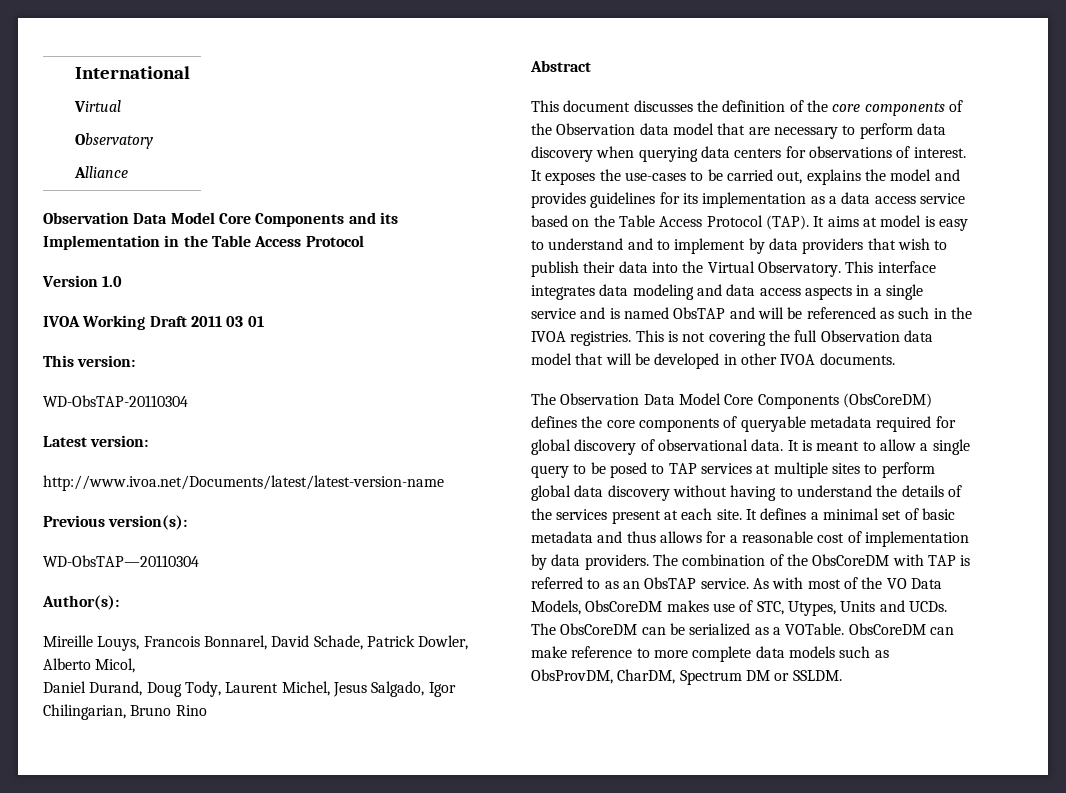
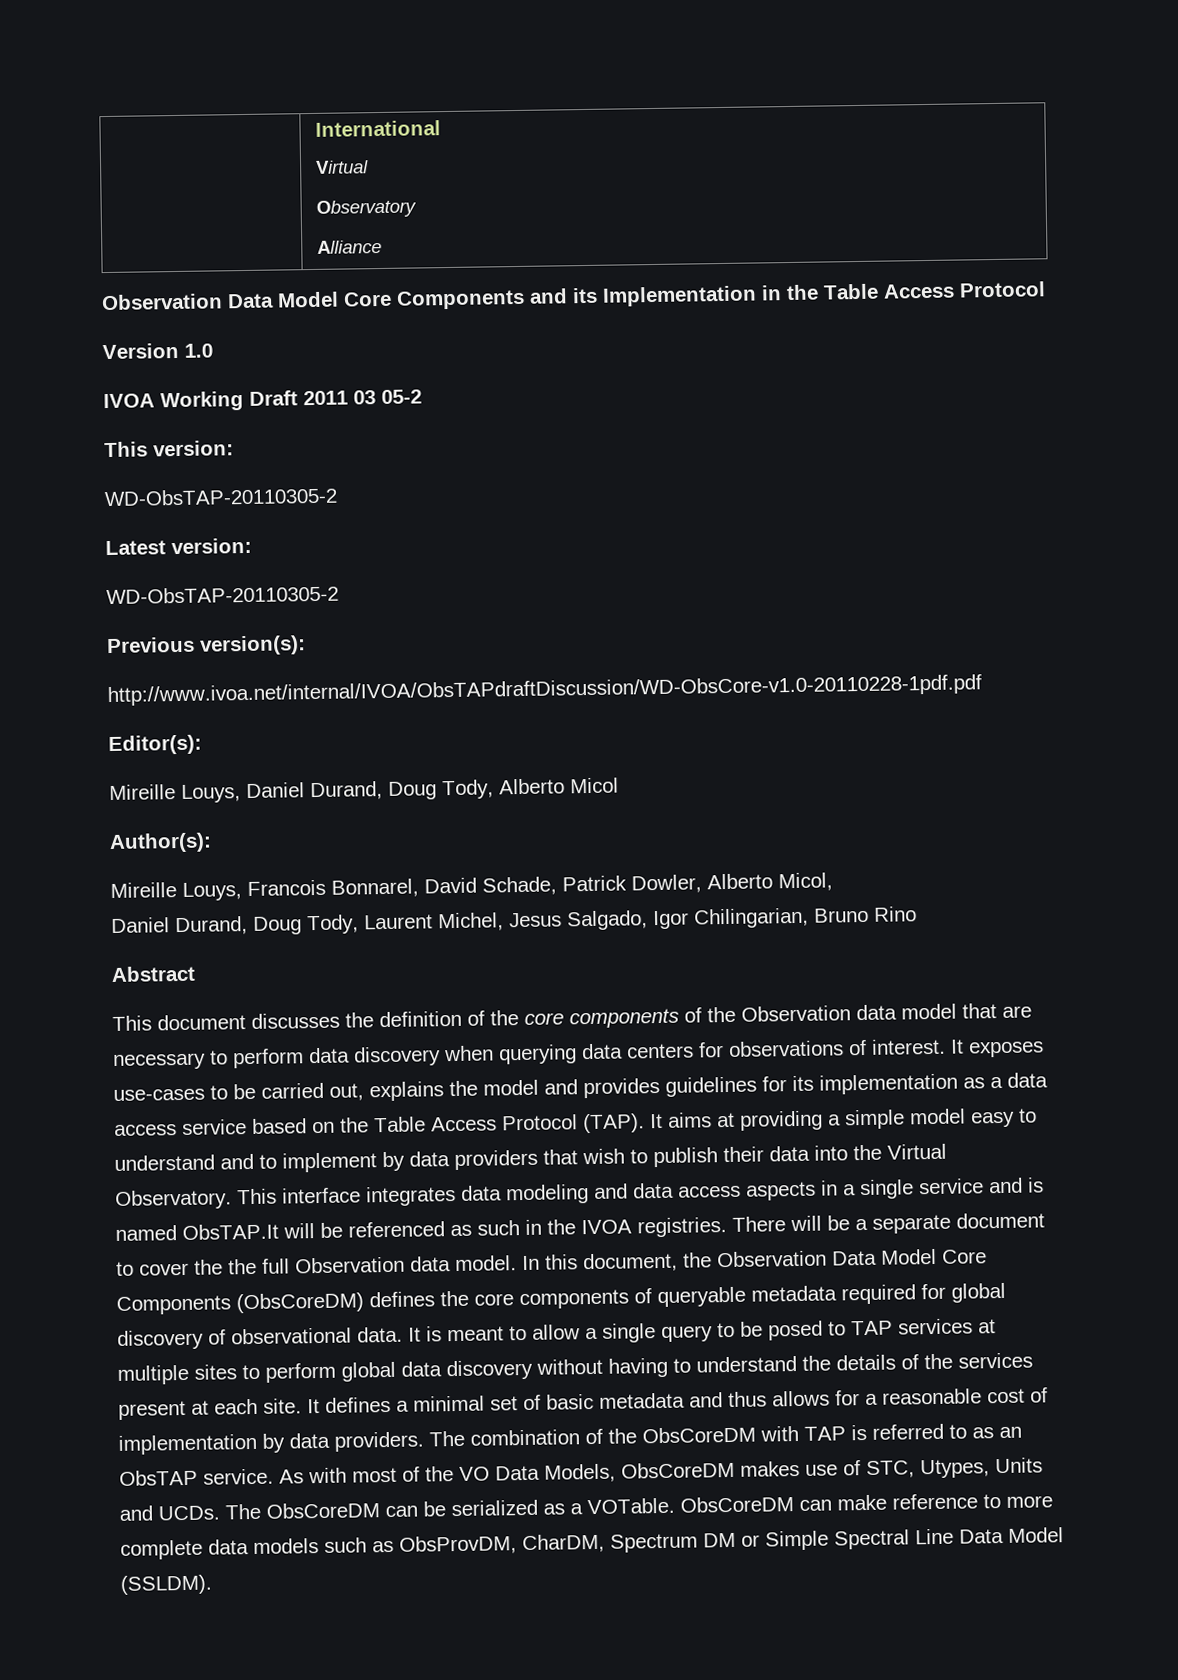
[247,316,264,327] 01 -> [381,389,422,404] 05-2
[43,395,188,407] WD-ObsTAP-20110304 -> [104,487,338,507] WD-ObsTAP-20110305-2
[43,475,444,491] http://www.ivoa.net/Documents/latest/latest-version-name -> [106,585,339,605] WD-ObsTAP-20110305-2
[43,555,199,567] WD-ObsTAP—20110304 -> [107,674,982,707] [108,734,202,756] [109,777,619,803] http://www.ivoa.net/internal/IVOA/ObsTAPdraftDiscussion/WD-ObsCore-v1.0-20110228-1pdf.pdf // Editor(s): // Mireille Louys, Daniel Durand, Doug Tody, Alberto Micol
[599,169,621,181] the -> (1044, 1049) none
[880,215,935,227] model is -> [740,1108,966,1131] providing a simple model
[673,307,755,319] ObsTAP and -> [182,1223,279,1240] ObsTAP.It
[635,330,933,346] [531,353,895,369] [531,393,556,405] This is not covering the full Observation data model that will be developed in other IVOA documents. // The -> [732,1212,1045,1234] [116,1252,712,1276] There will be a separate document to cover the the full Observation data model. In this document, the
[792,670,842,681] SSLDM. -> [765,1527,1064,1551] [120,1574,213,1595] Simple Spectral Line Data Model (SSLDM).

